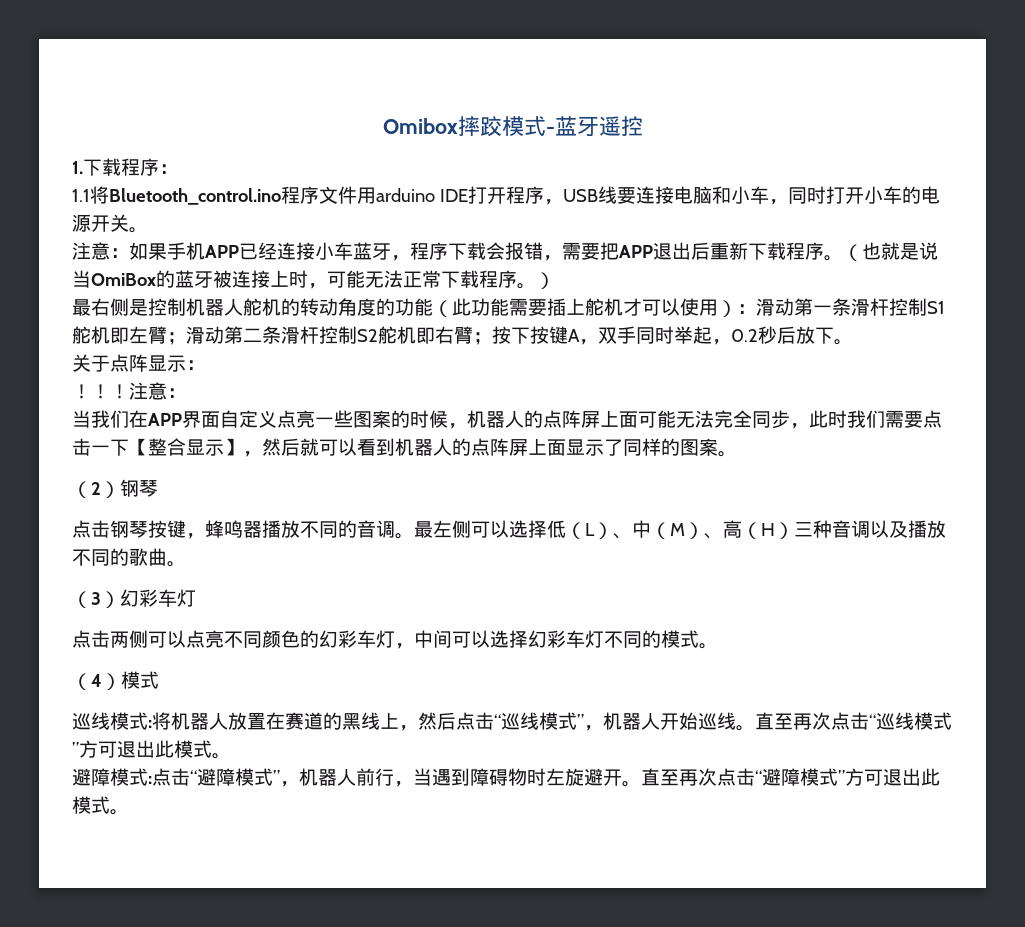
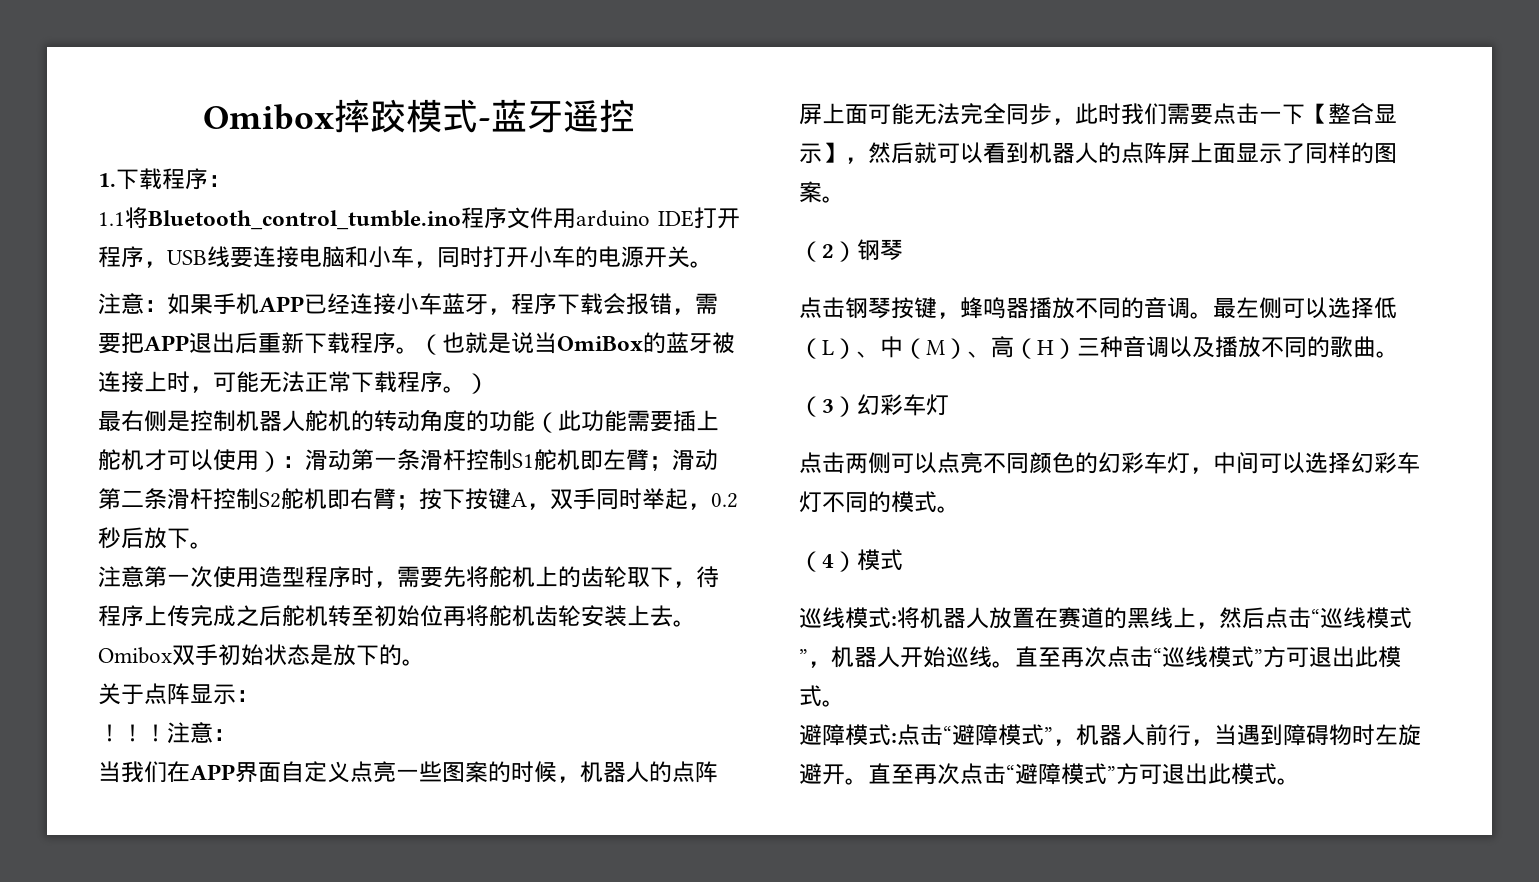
[109,188,281,205] Bluetooth_control.ino -> [148,210,461,230] Bluetooth_control_tumble.ino
(853, 342) none -> [98,566,719,588] [98,605,696,627] [98,644,425,666] // 注意第一次使用造型程序时，需要先将舵机上的齿轮取下，待程序上传完成之后舵机转至初始位再将舵机齿轮安装上去。Omibox双手初始状态是放下的。

